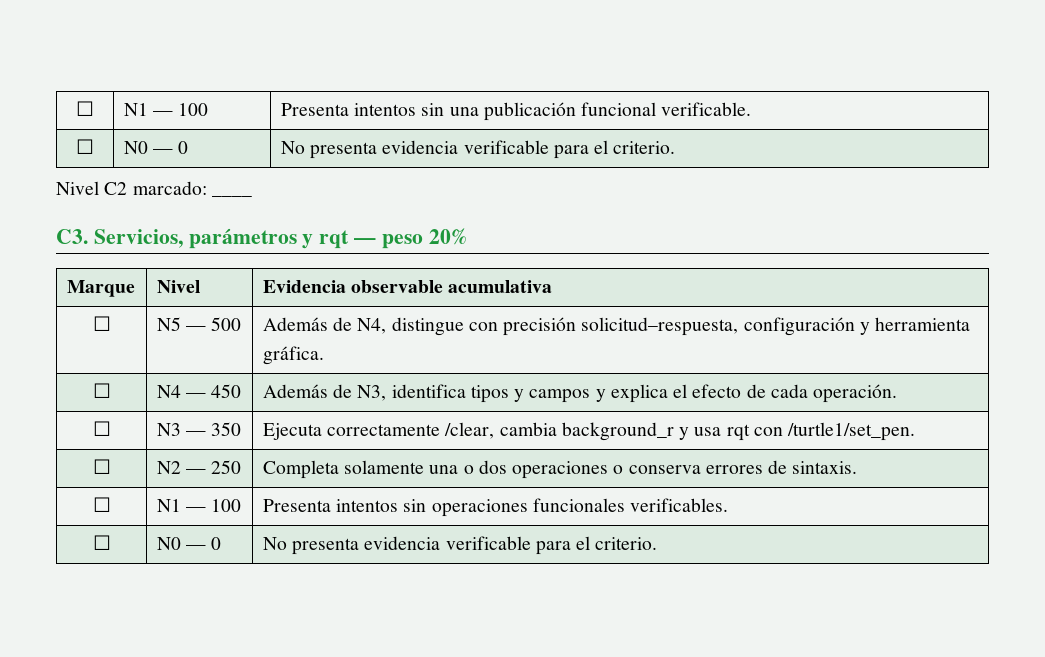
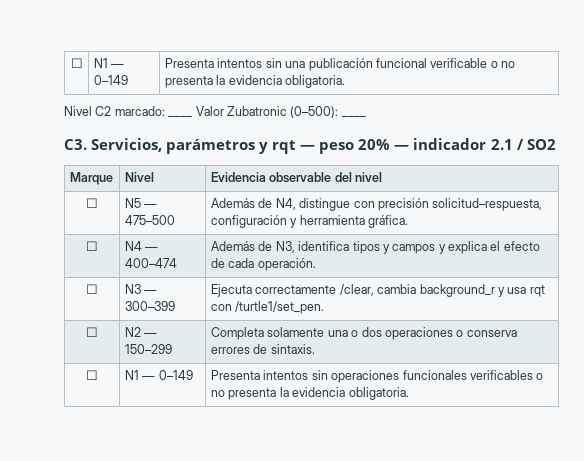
[76,101,94,116] [123,103,209,116] ☐ | N1 — 100 -> [70,58,83,68] [93,58,125,68] [93,75,128,85] ☐ | N1 — 0–149
[661,102,752,116] [76,139,94,154] [123,141,189,154] [280,140,676,159] verificable. // ☐ | N0 — 0 | No presenta evidencia verificable para el criterio. -> [430,58,515,68] [164,75,346,88] verificable o no presenta la evidencia obligatoria.
(252, 196) none -> [195,106,366,118] Valor Zubatronic (0–500): ____
(467, 236) none -> [394,138,556,150] — indicador 2.1 / SO2
[448,280,553,293] acumulativa -> [334,172,383,182] del nivel
[211,317,242,331] 500 -> [124,215,175,225] 475–500
[211,384,242,398] 450 -> [124,258,177,268] 400–474
[211,422,242,436] 350 -> [124,301,175,311] 300–399
[211,460,242,474] 250 -> [124,344,172,354] 150–299
[211,499,242,512] 100 -> [158,370,193,380] 0–149
[630,498,729,512] [92,535,111,550] [156,537,222,550] [262,536,658,555] verificables. // ☐ | N0 — 0 | No presenta evidencia verificable para el criterio. -> [469,370,544,380] [210,387,409,400] verificables o no presenta la evidencia obligatoria.

